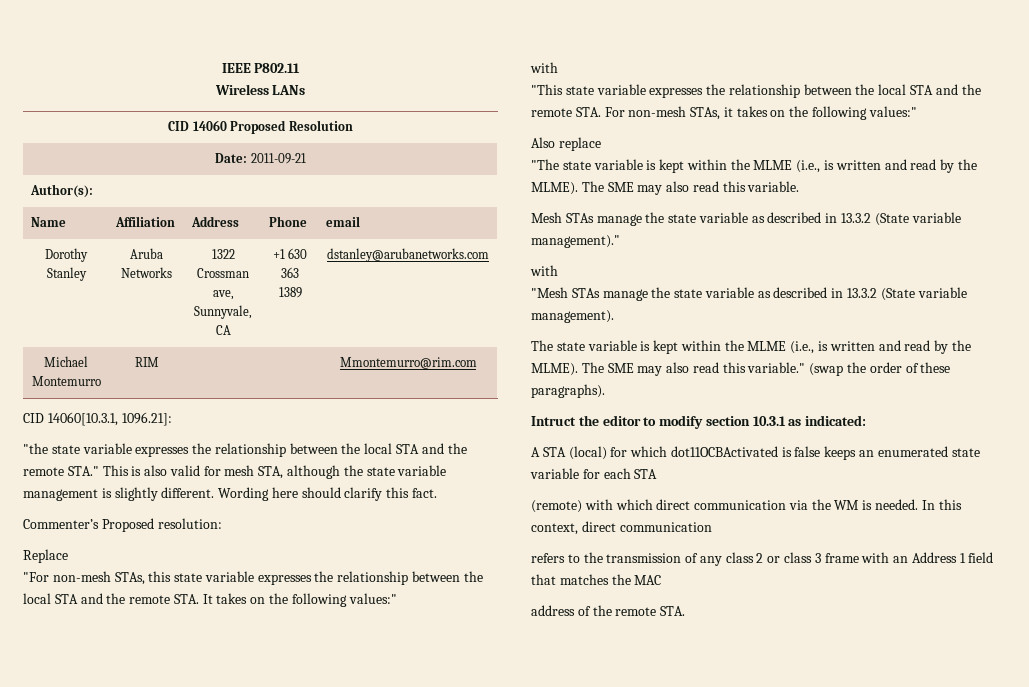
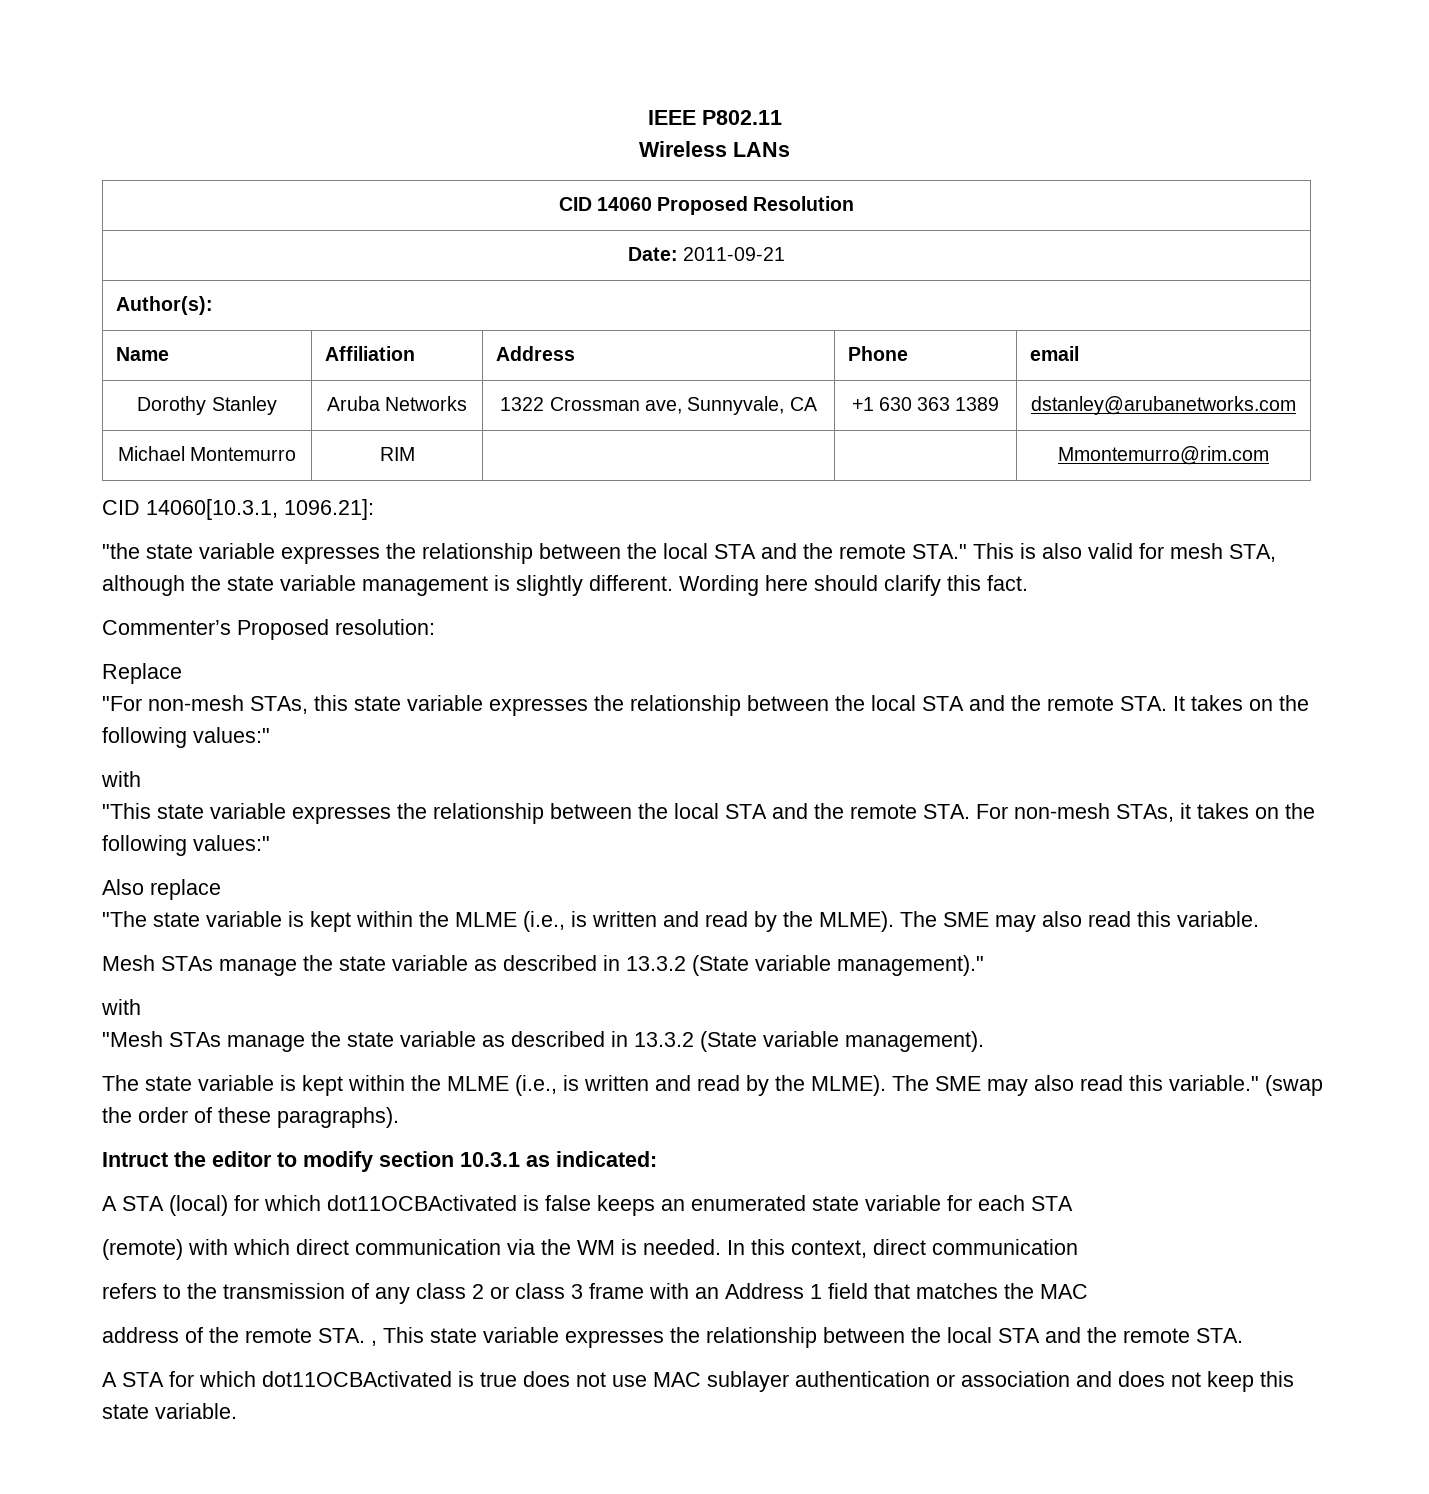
(686, 611) none -> [371,1327,1243,1348] [102,1371,1294,1392] [102,1403,237,1419] , This state variable expresses the relationship between the local STA and the remote STA. // A STA for which dot11OCBActivated is true does not use MAC sublayer authentication or association and does not keep this state variable.

